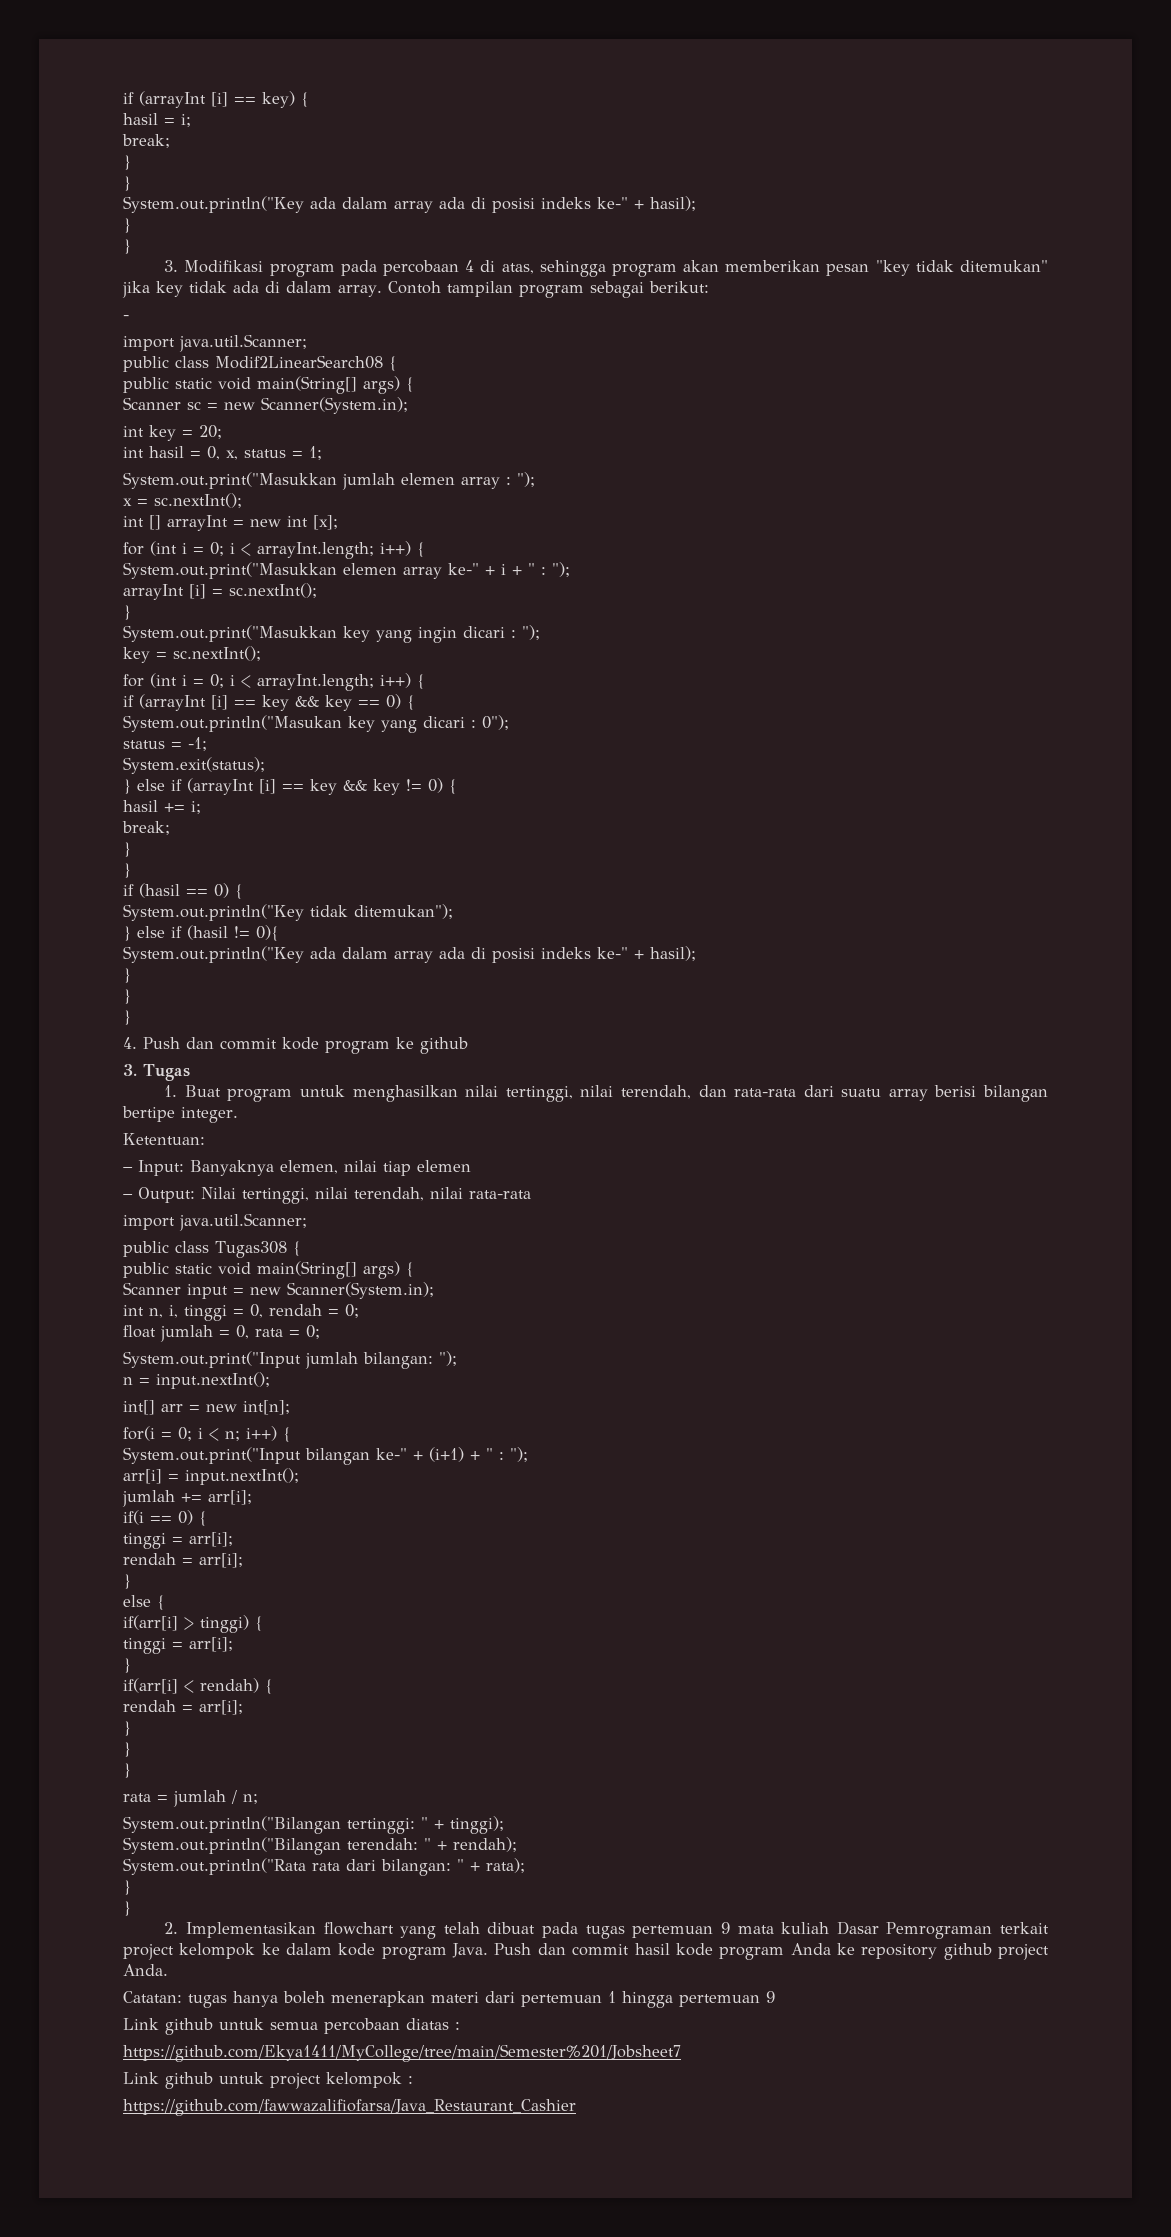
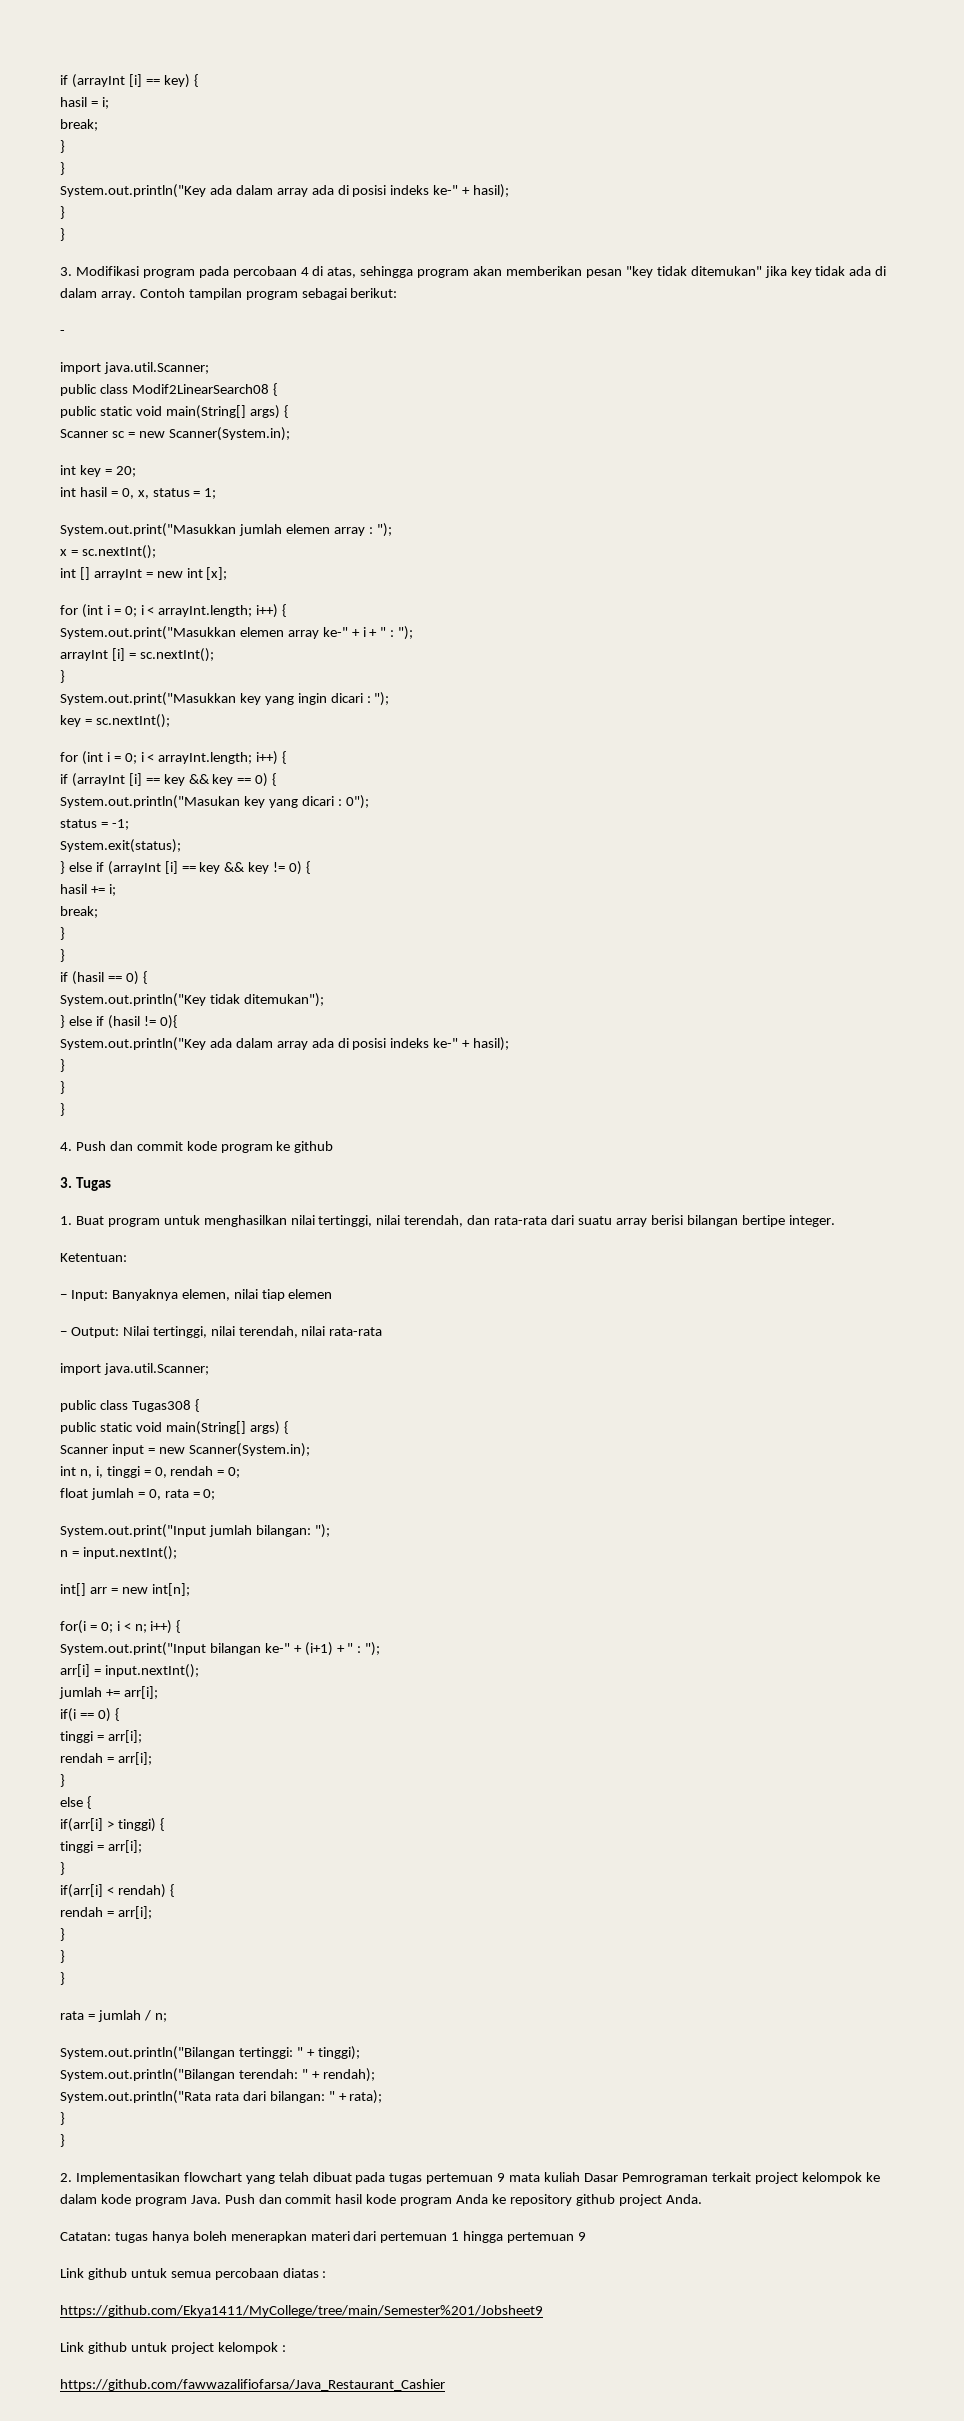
[123,2044,681,2062] https://github.com/Ekya1411/MyCollege/tree/main/Semester%201/Jobsheet7 -> [60,2305,543,2317] https://github.com/Ekya1411/MyCollege/tree/main/Semester%201/Jobsheet9

